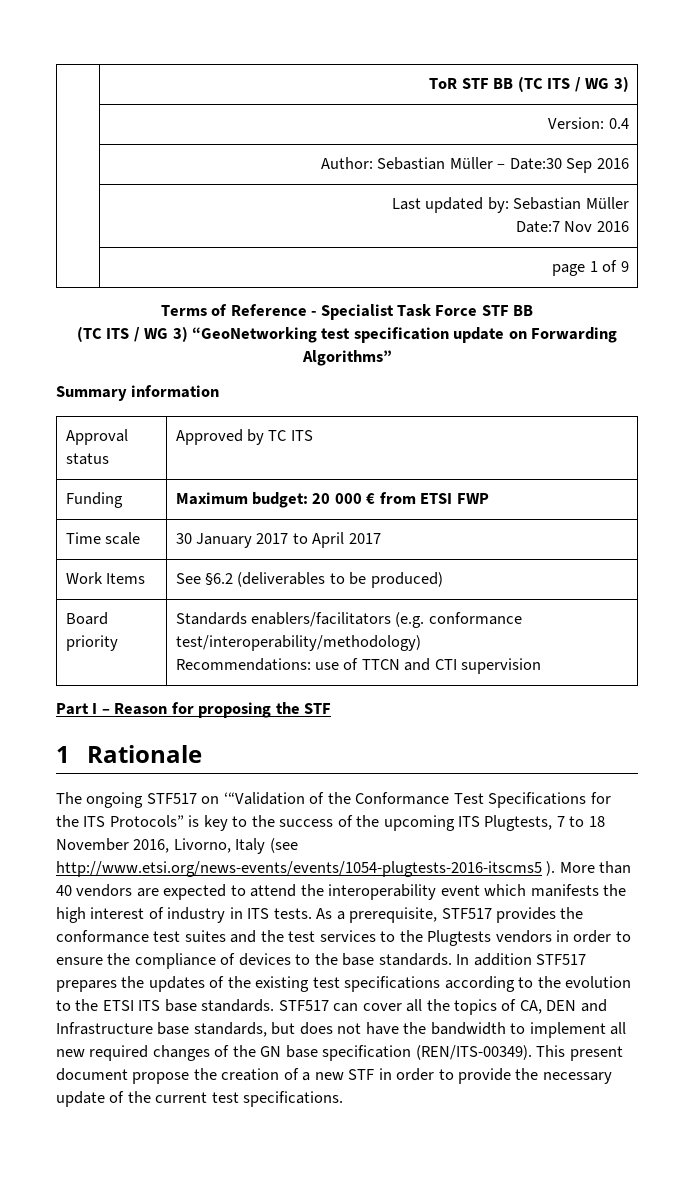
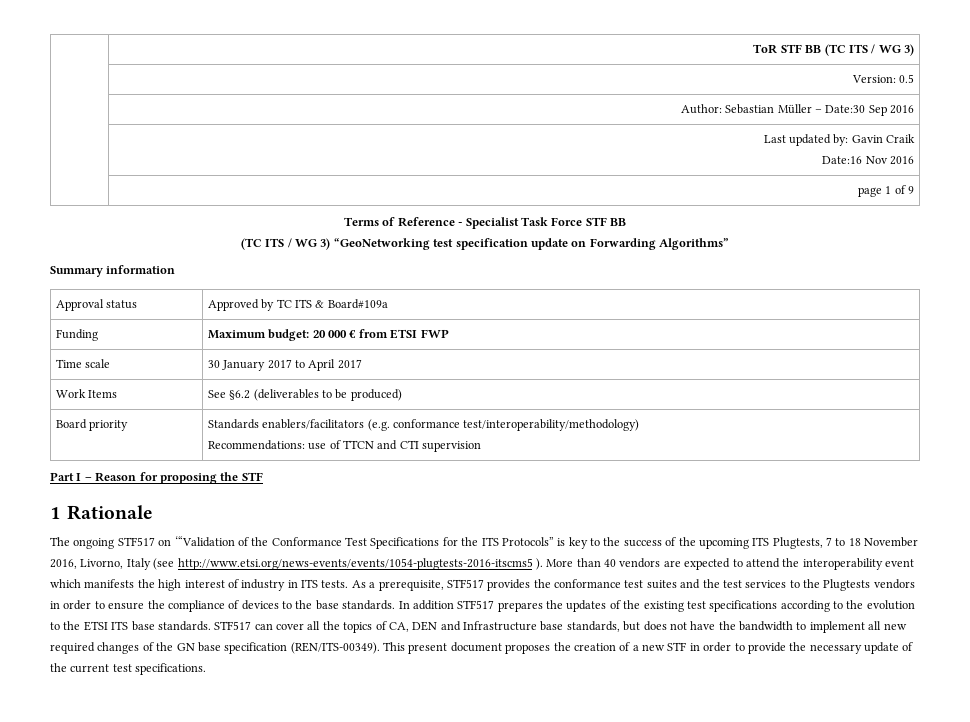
[608,118,629,129] 0.4 -> [899,74,915,83] 0.5
[513,197,629,210] [515,221,560,233] Sebastian Müller // Date:7 -> [851,134,916,143] [822,156,863,164] Gavin Craik // Date:16
(313, 435) none -> [315,299,388,309] & Board#109a
[132,1072,190,1084] propose -> [505,644,551,654] proposes

